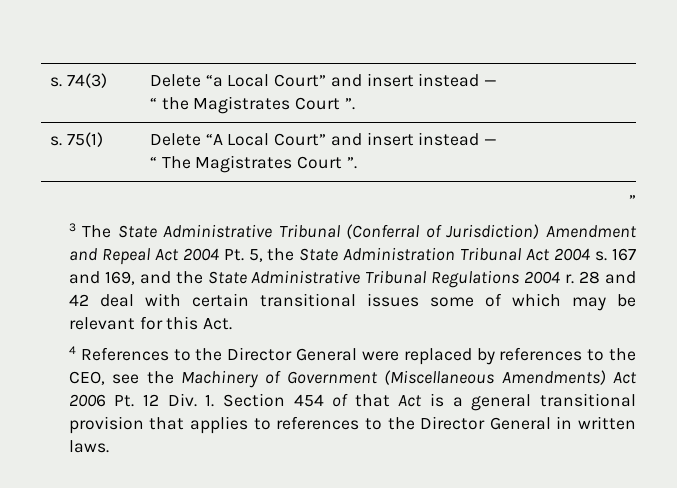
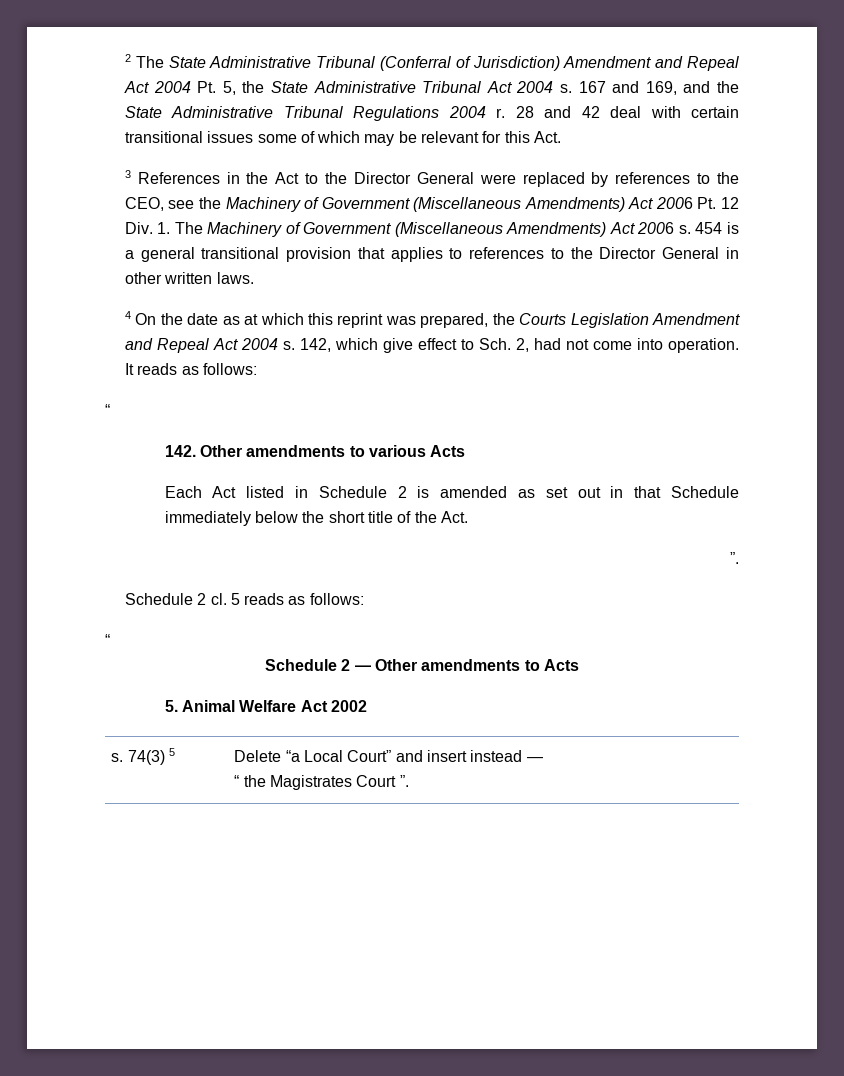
[49,73,107,88] [149,73,497,87] [149,96,355,114] [49,132,103,147] [149,132,497,146] [149,155,357,173] [629,195,636,206] [68,223,76,232] s. 74(3) | Delete “a Local Court” and insert instead — // “ the Magistrates Court ”. // s. 75(1) | Delete “A Local Court” and insert instead — // “ The Magistrates Court ”. // ” // 3 -> [124,54,131,62] 2
[343,247,456,261] Administration -> [313,81,416,93] Administrative
[68,346,169,361] 4 References -> [124,170,300,184] 3 References in the Act
[222,393,423,407] Section 454 of that Act -> [174,222,723,237] The Machinery of Government (Miscellaneous Amendments) Act 2006 s. 454
(573, 422) none -> [124,272,162,284] other
(109, 446) none -> [124,311,740,328] [124,338,739,353] [124,363,257,375] [105,404,110,416] [164,445,466,457] [164,486,739,498] [164,511,468,526] [730,552,739,564] [124,593,364,605] [105,634,110,646] [265,659,579,671] [164,700,367,712] [111,748,176,765] [234,750,543,762] [234,775,409,790] // 4 On the date as at which this reprint was prepared, the Courts Legislation Amendment and Repeal Act 2004 s. 142, which give effect to Sch. 2, had not come into operation. It reads as follows: // “ // 142. Other amendments to various Acts // Each Act listed in Schedule 2 is amended as set out in that Schedule immediately below the short title of the Act. // ”. // Schedule 2 cl. 5 reads as follows: // “ // Schedule 2 — Other amendments to Acts // 5. Animal Welfare Act 2002 // s. 74(3) 5 | Delete “a Local Court” and insert instead — // “ the Magistrates Court ”.

